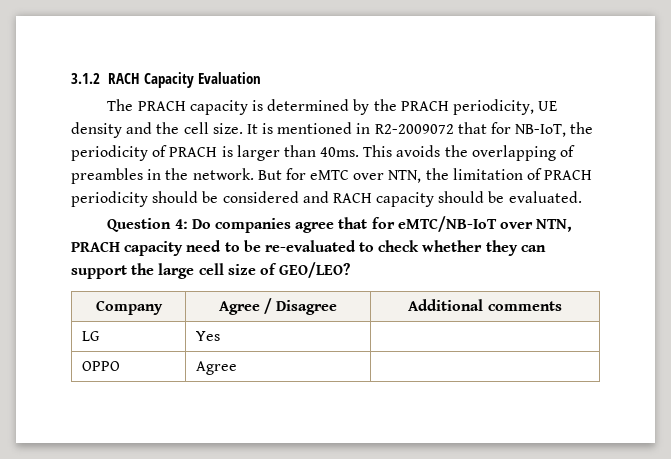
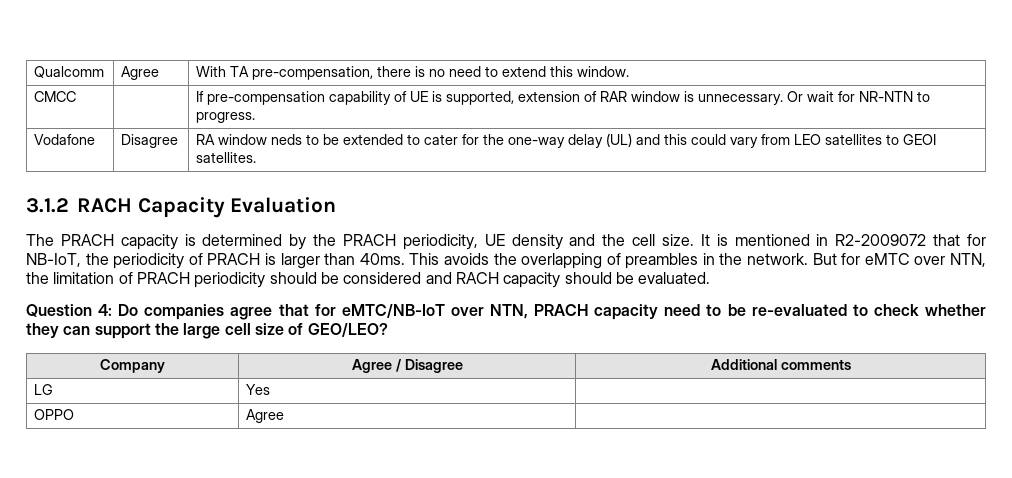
(71, 78) none -> [34,66,105,78] [121,66,160,80] [196,66,630,80] [34,91,77,102] [196,91,931,105] [196,112,256,123] [34,134,96,145] [121,134,179,148] [196,133,937,148] [196,152,257,163] Qualcomm | Agree | With TA pre-compensation, there is no need to extend this window. // CMCC | | If pre-compensation capability of UE is supported, extension of RAR window is unnecessary. Or wait for NR-NTN to progress. // Vodafone | Disagree | RA window neds to be extended to cater for the one-way delay (UL) and this could vary from LEO satellites to GEOI satellites. //

